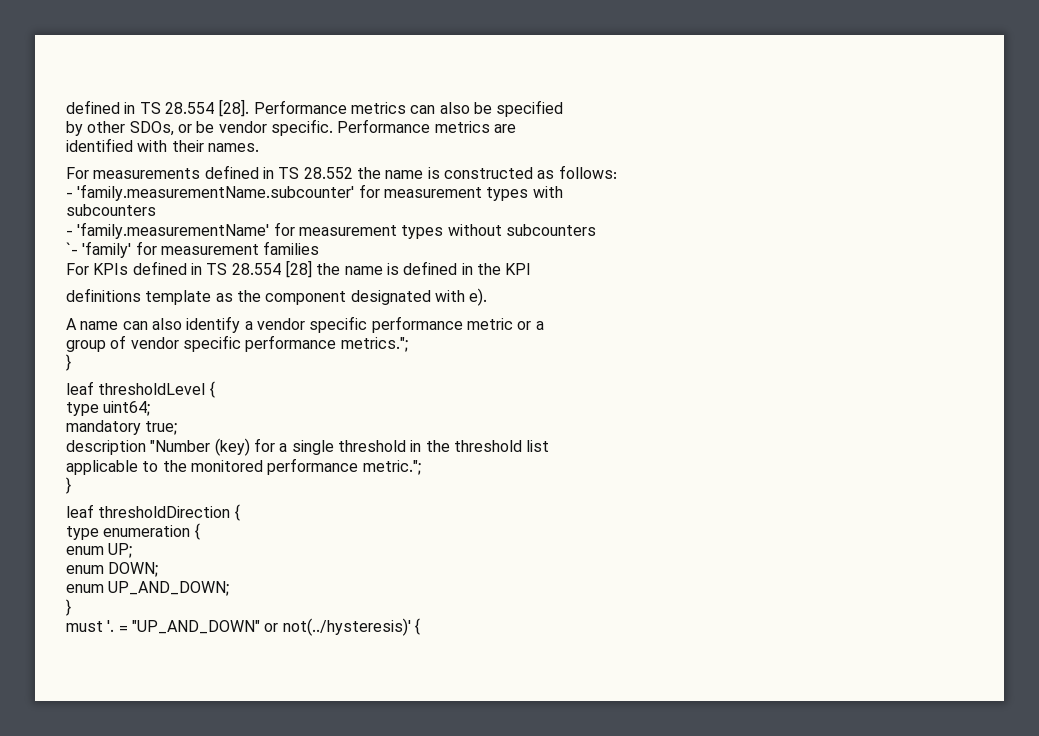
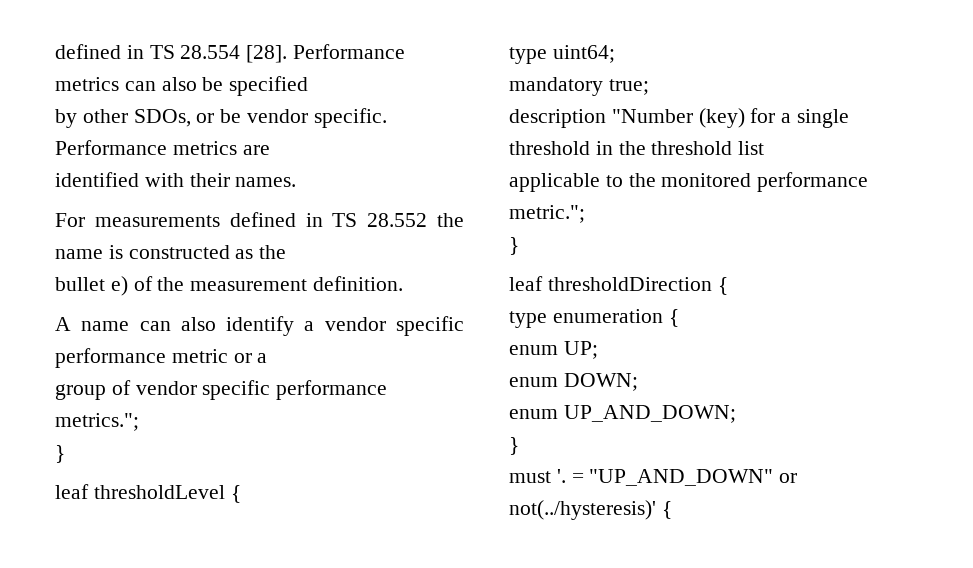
[558,165,617,179] [66,184,563,201] [66,204,156,216] [66,222,596,239] [66,241,320,258] [66,260,532,278] [66,288,488,306] follows: // - 'family.measurementName.subcounter' for measurement types with // subcounters // - 'family.measurementName' for measurement types without subcounters // `- 'family' for measurement families // For KPIs defined in TS 28.554 [28] the name is defined in the KPI // definitions template as the component designated with e). -> [259,245,287,259] [55,276,404,296] the // bullet e) of the measurement definition.

